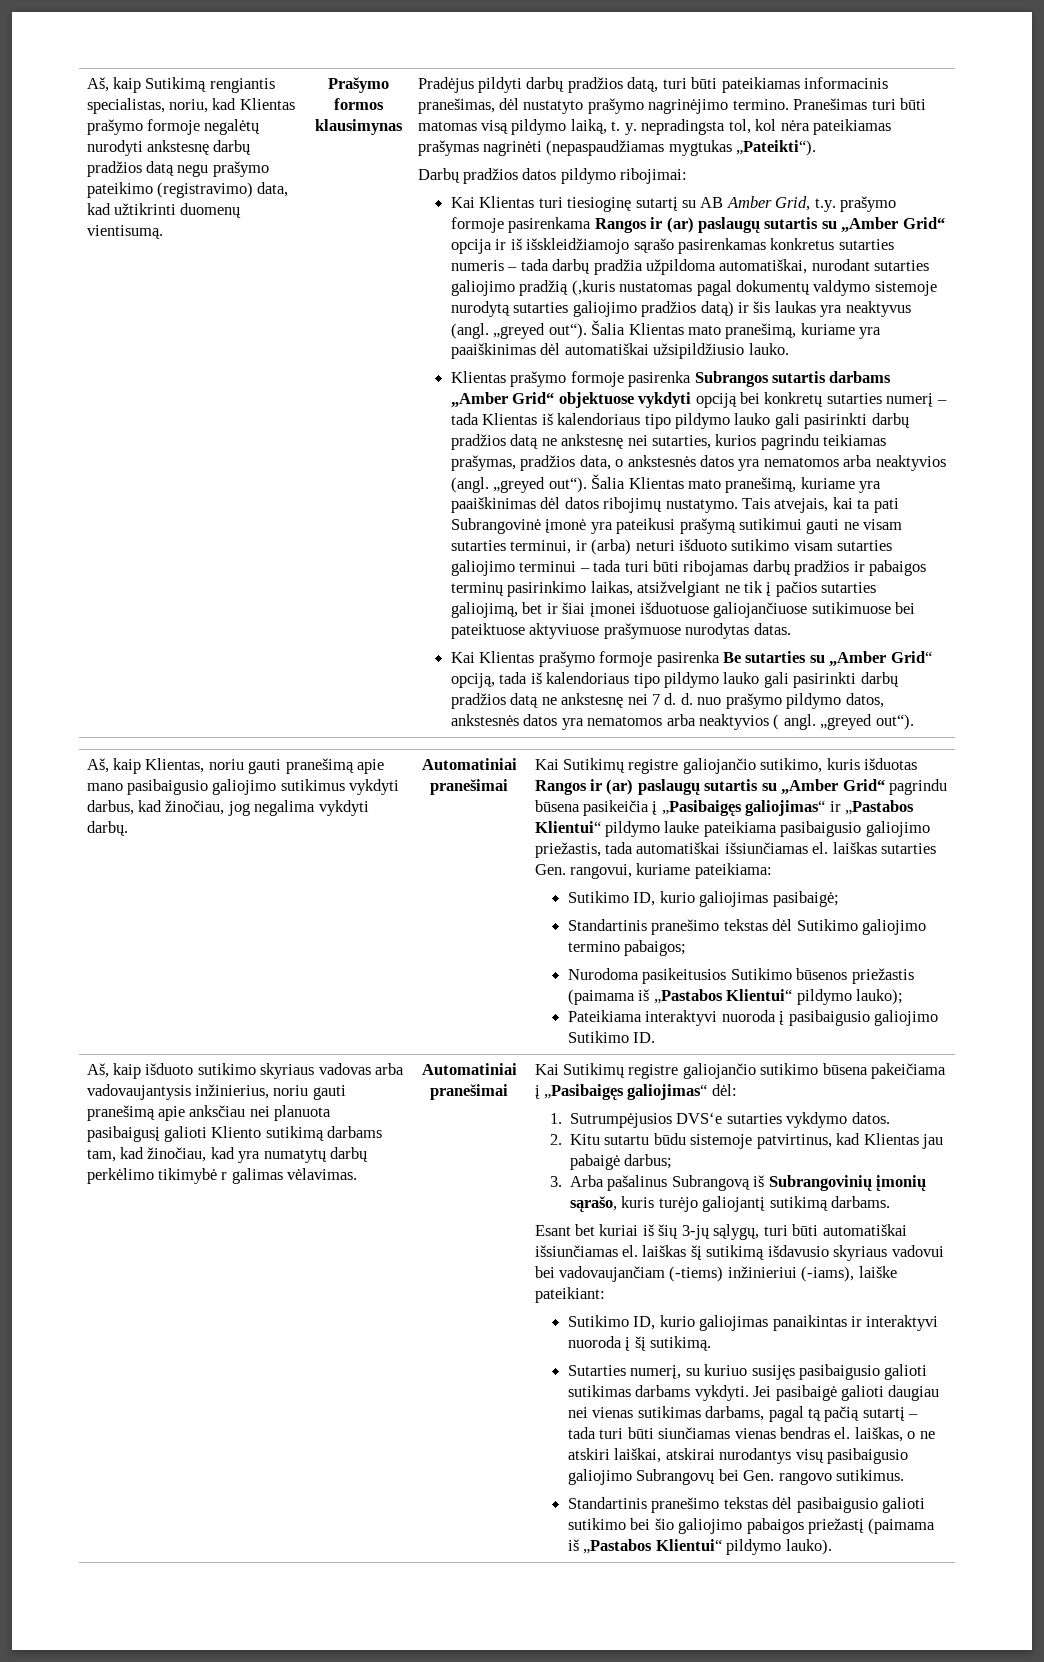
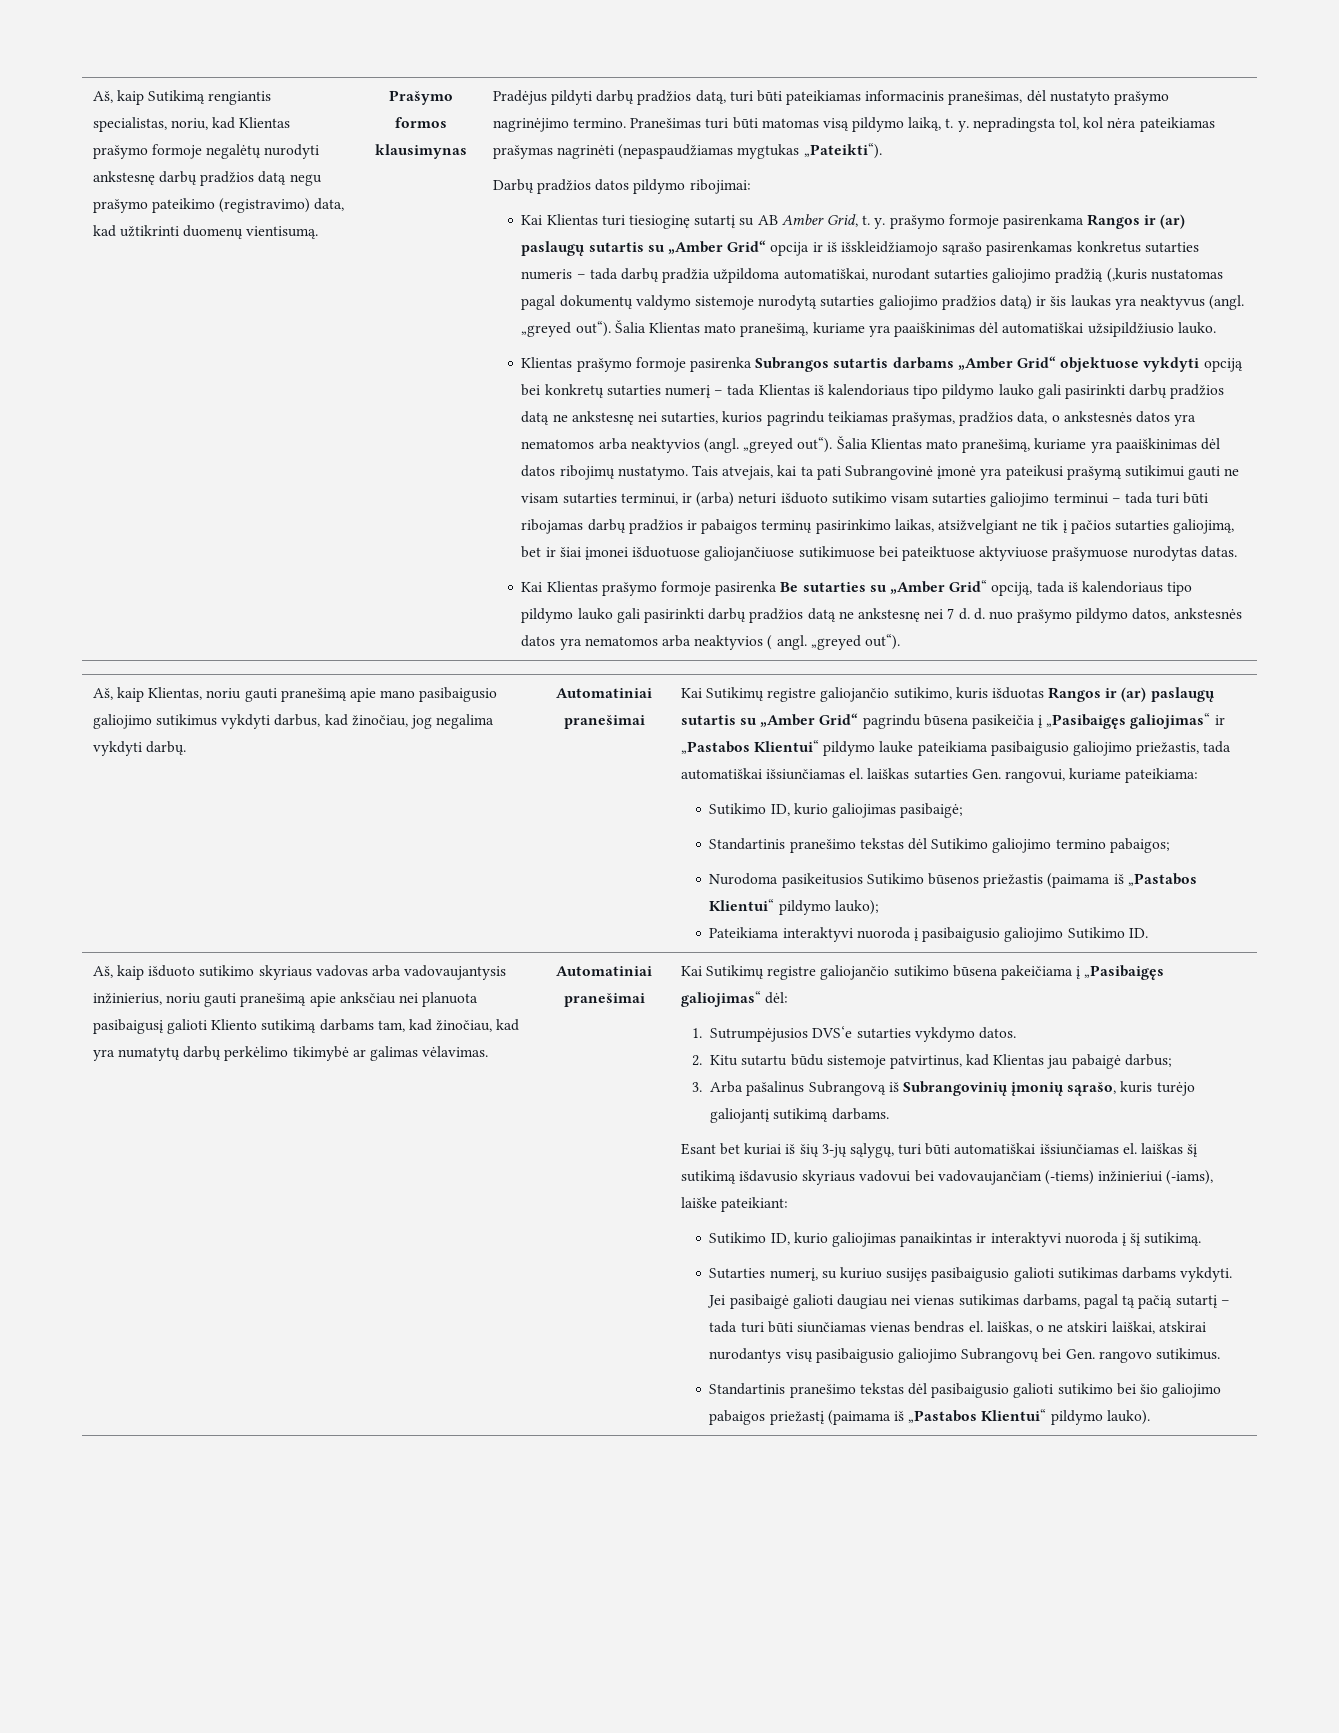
[814,198,836,212] t.y. -> [862,215,886,229] t. y.
[221,1172,228,1180] r -> [352,1049,366,1057] ar

